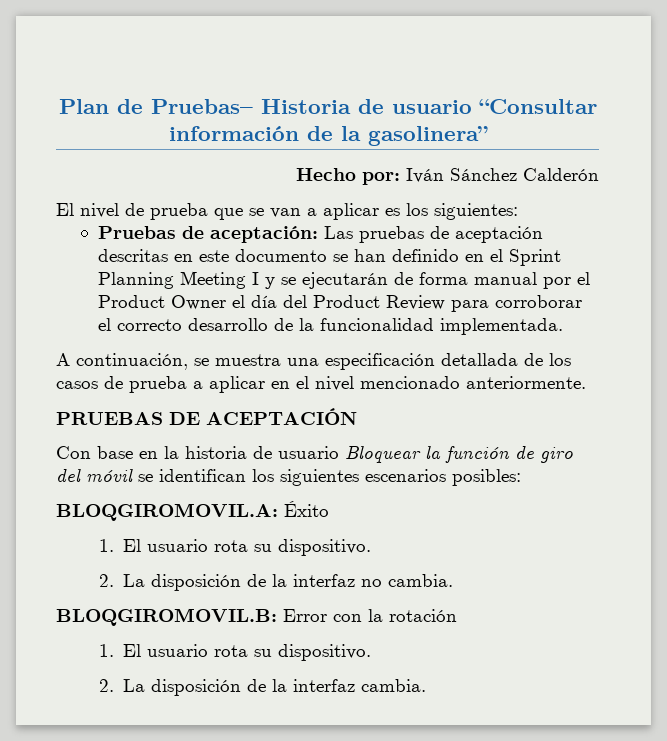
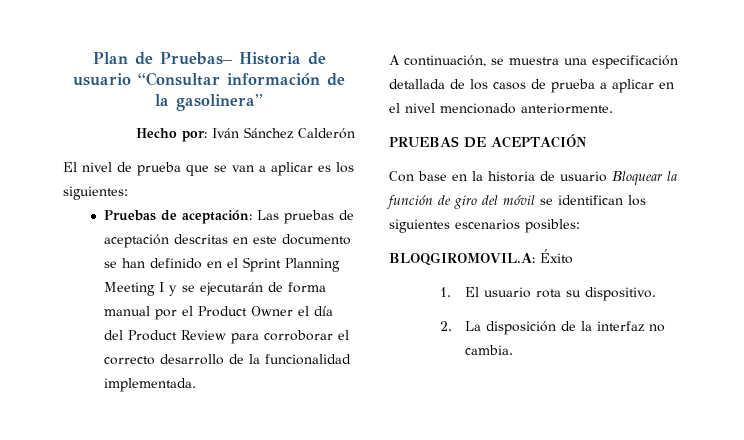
[56,608,457,626] [98,644,372,661] [98,679,427,696] // BLOQGIROMOVIL.B: Error con la rotación // 1. El usuario rota su dispositivo. // 2. La disposición de la interfaz cambia. -> (514, 350) none

